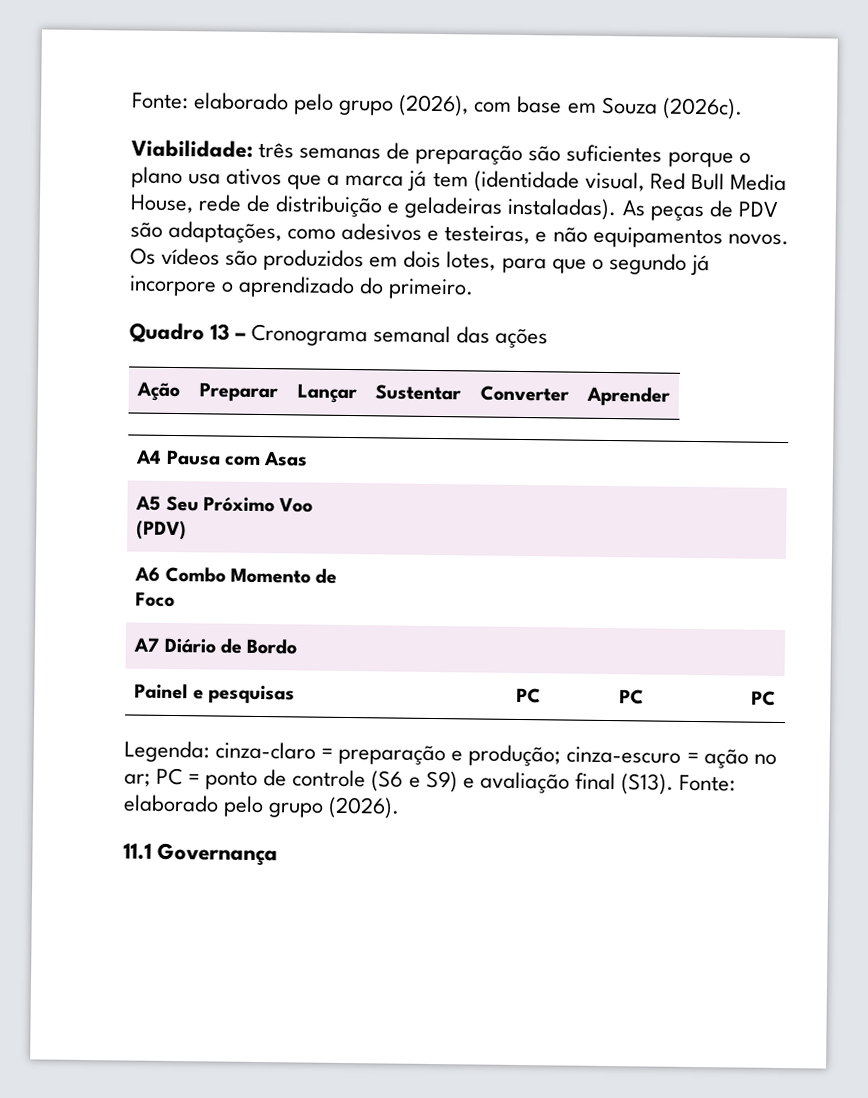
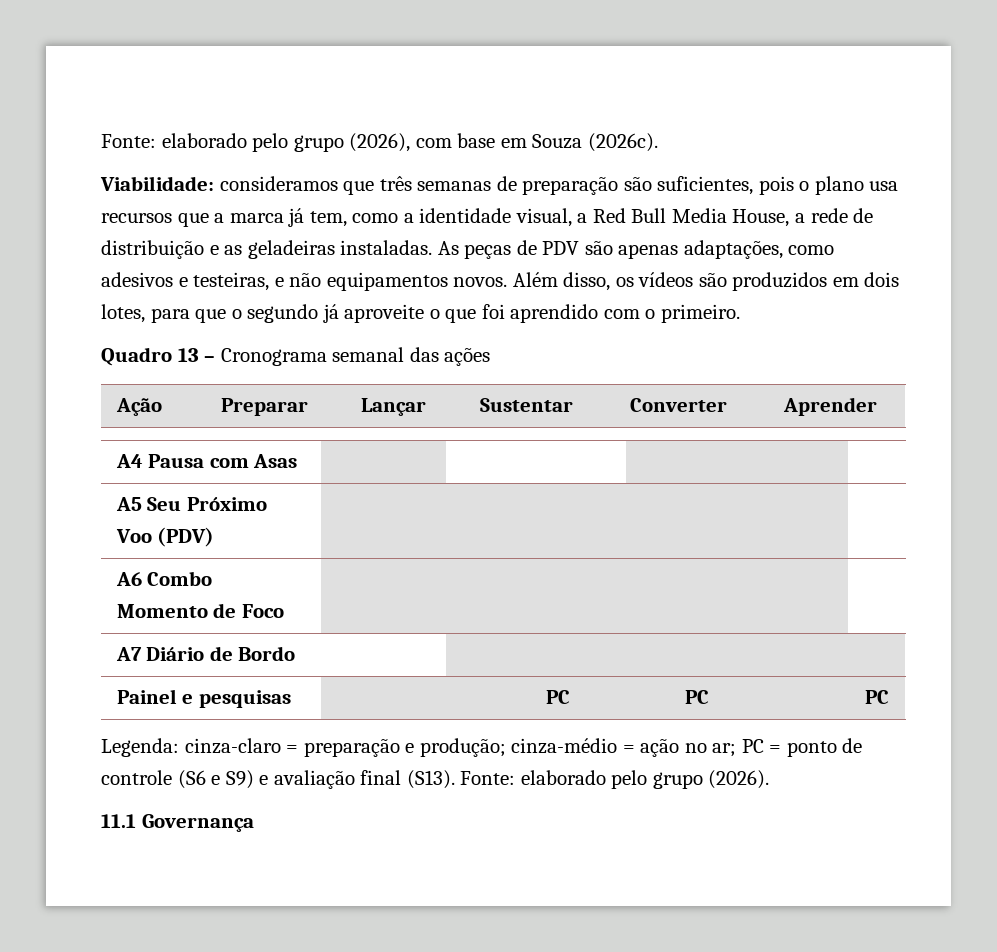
(253, 148) none -> [219,176,375,195] consideramos que
[566,144,734,168] suficientes porque -> [657,176,794,195] suficientes, pois
[226,168,283,186] ativos -> [101,213,172,223] recursos
[432,170,645,193] tem (identidade visual, -> [309,208,588,227] tem, como a identidade visual, a
(194, 204) none -> [795,213,806,223] a
[404,196,618,221] geladeiras instaladas). -> [224,240,433,259] as geladeiras instaladas.
(163, 230) none -> [618,244,679,259] apenas
[130,247,156,265] Os -> [512,272,634,291] Além disso, os
[129,275,385,299] incorpore o aprendizado do -> [344,304,656,323] aproveite o que foi aprendido com o
[566,746,682,764] cinza-escuro -> [511,738,618,754] cinza-médio

